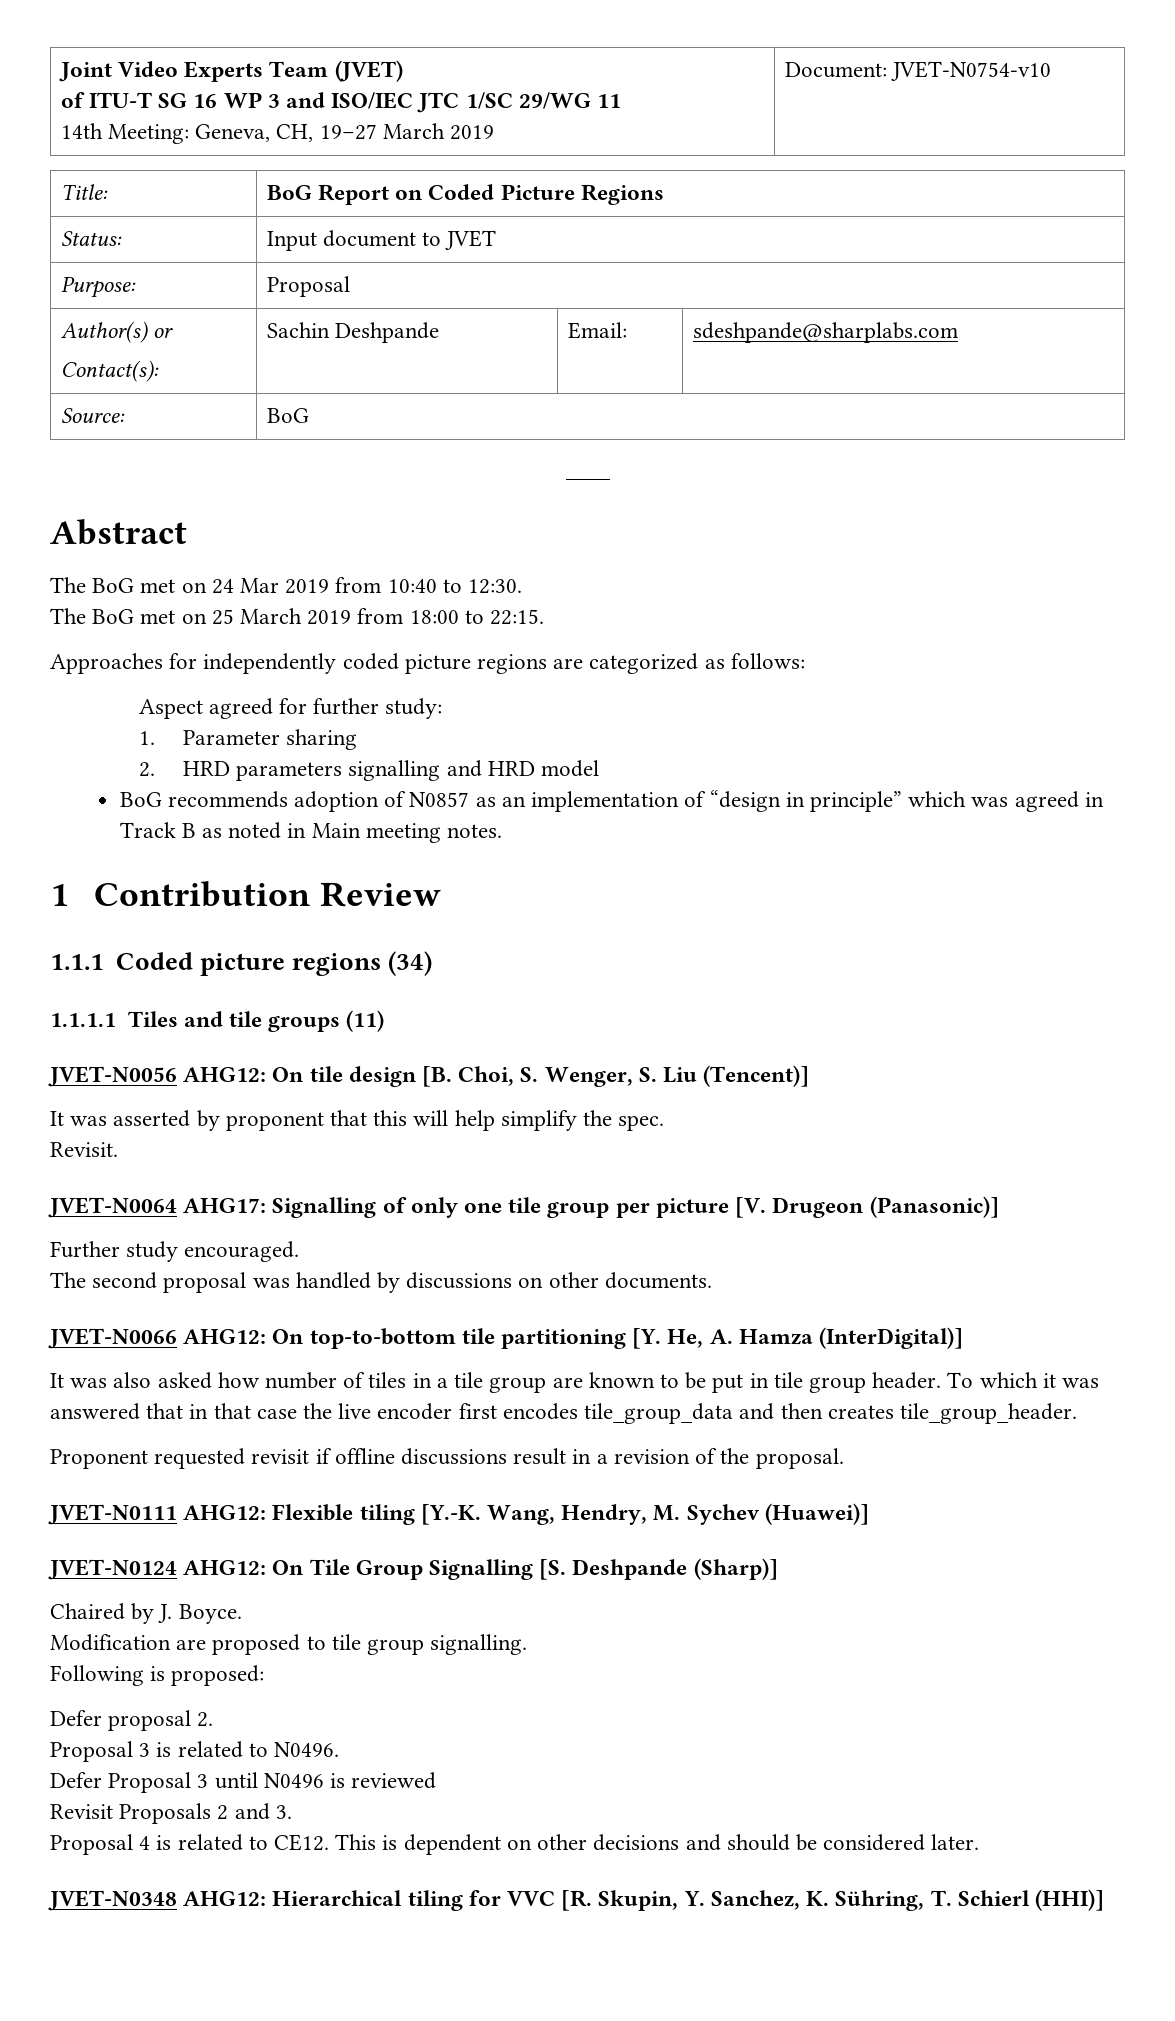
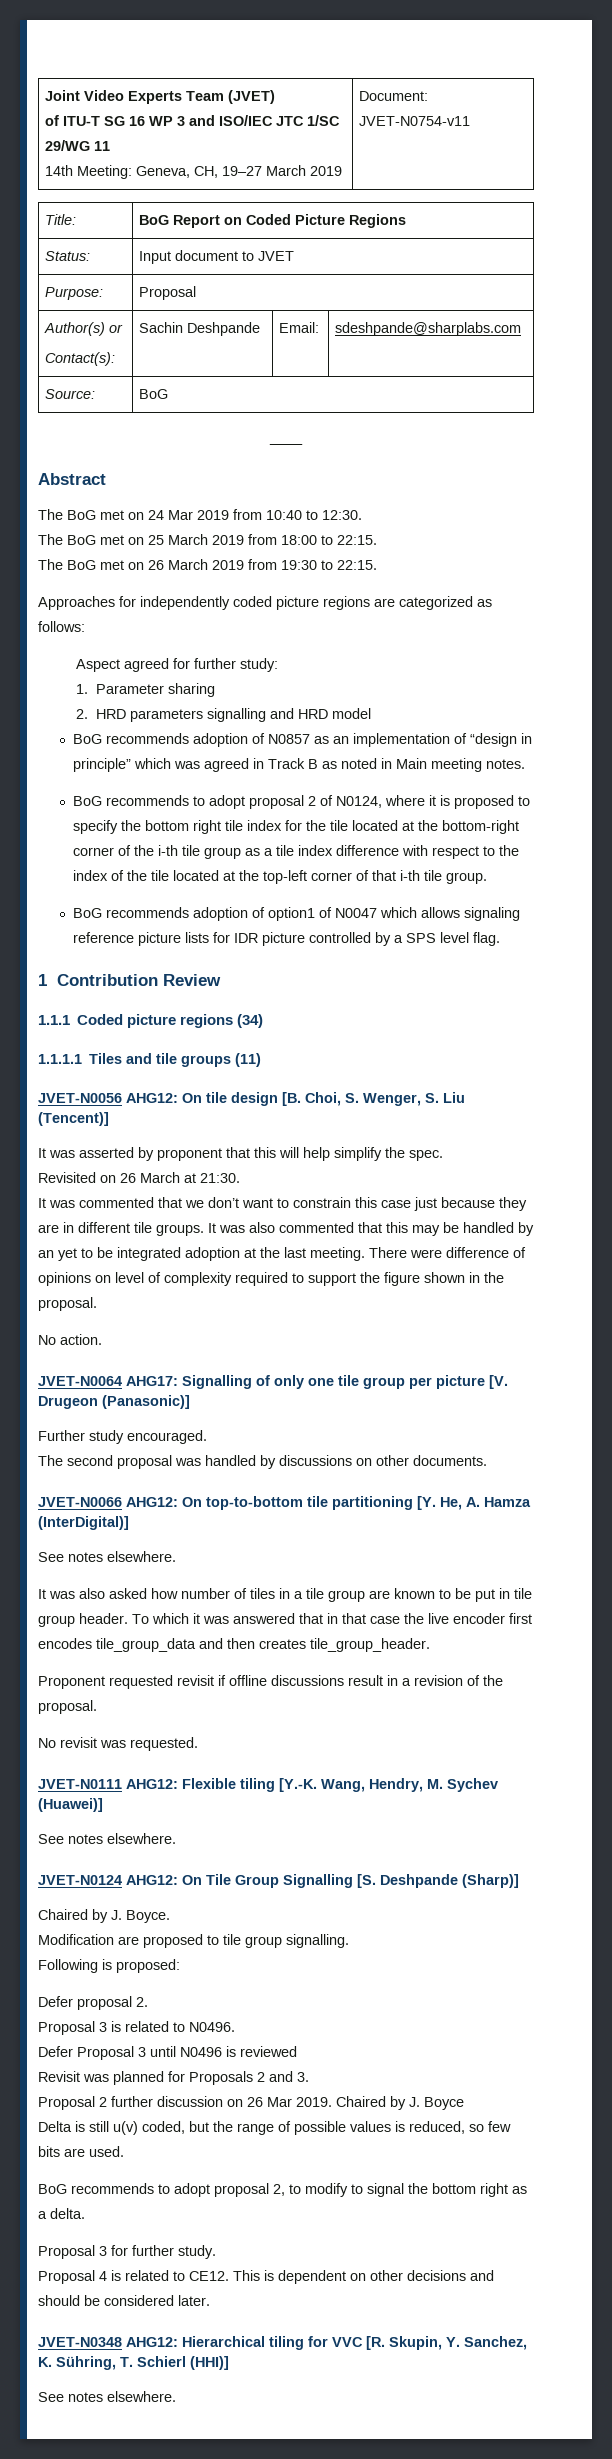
[890,61,1051,81] JVET-N0754-v10 -> [358,116,470,126] JVET-N0754-v11
(545, 617) none -> [38,559,377,570] // The BoG met on 26 March 2019 from 19:30 to 22:15.
(503, 831) none -> [73,795,531,809] [73,820,520,834] [73,845,520,859] [73,870,488,884] [73,907,521,921] [73,932,501,946] // BoG recommends to adopt proposal 2 of N0124, where it is proposed to specify the bottom right tile index for the tile located at the bottom-right corner of the i-th tile group as a tile index difference with respect to the index of the tile located at the top-left corner of that i-th tile group. // BoG recommends adoption of option1 of N0047 which allows signaling reference picture lists for IDR picture controlled by a SPS level flag.
[50,1142,118,1157] Revisit. -> [38,1172,240,1183] [38,1197,527,1211] [38,1222,534,1236] [38,1247,526,1261] [38,1272,504,1286] [38,1297,97,1311] [38,1334,102,1345] Revisited on 26 March at 21:30. // It was commented that we don’t want to constrain this case just because they are in different tile groups. It was also commented that this may be handled by an yet to be integrated adoption at the last meeting. There were difference of opinions on level of complexity required to support the figure shown in the proposal. // No action.
(964, 1338) none -> [38,1551,176,1562] // See notes elsewhere.
(844, 1458) none -> [38,1737,198,1751] // No revisit was requested.
(869, 1514) none -> [38,1833,176,1844] // See notes elsewhere.
(113, 1811) none -> [83,2071,185,2085] was planned for
(292, 1812) none -> [38,2096,464,2110] [38,2121,511,2135] [38,2146,124,2157] [38,2183,527,2197] [38,2208,85,2219] [38,2245,216,2259] // Proposal 2 further discussion on 26 Mar 2019. Chaired by J. Boyce // Delta is still u(v) coded, but the range of possible values is reduced, so few bits are used. // BoG recommends to adopt proposal 2, to modify to signal the bottom right as a delta. // Proposal 3 for further study.
(1104, 1900) none -> [38,2391,176,2402] // See notes elsewhere.

